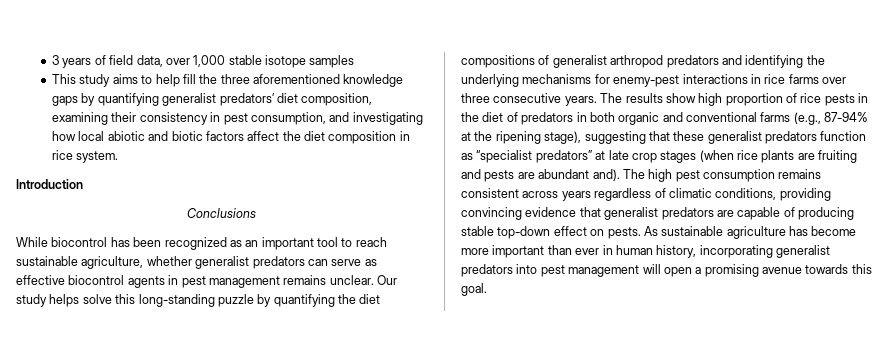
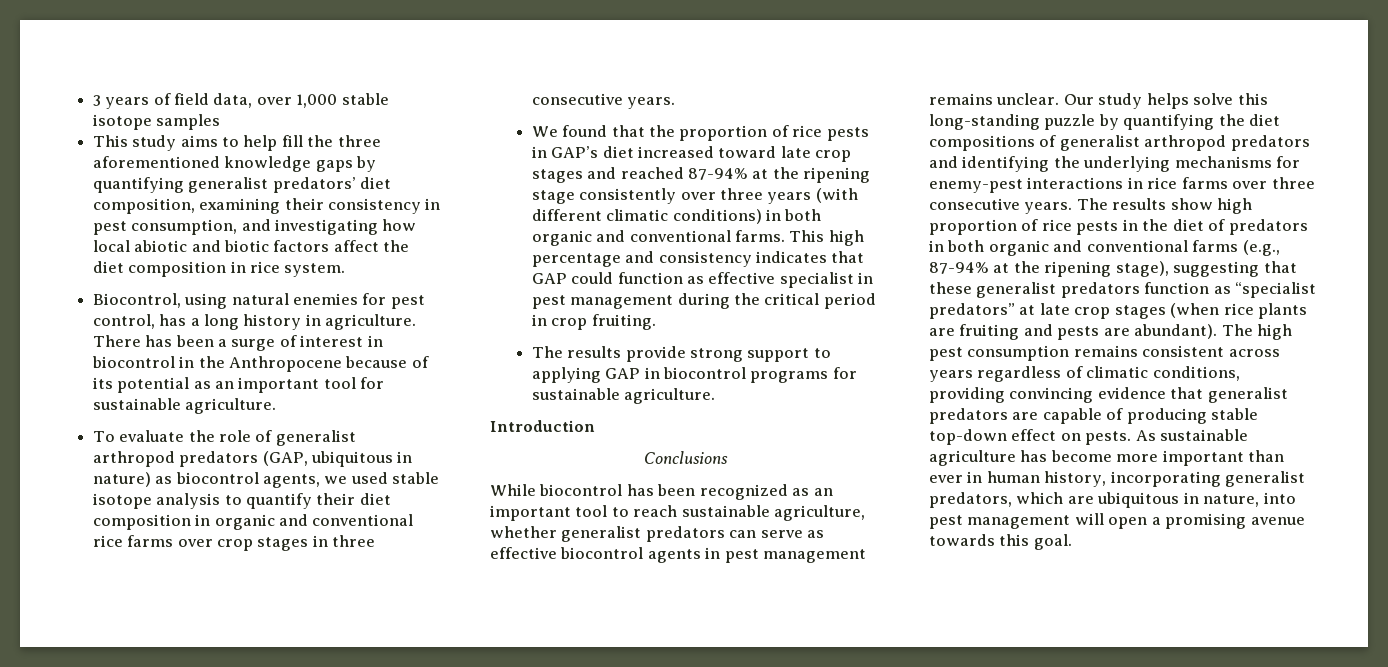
(119, 157) none -> [92,293,425,309] [92,314,417,330] [92,335,383,351] [91,356,429,372] [92,377,385,393] [92,398,277,414] [92,430,356,446] [92,451,413,467] [92,472,440,488] [92,493,391,509] [92,514,414,530] [92,535,376,551] [531,93,676,109] [531,125,869,141] [531,146,852,162] [531,167,871,183] [531,188,858,204] [531,209,822,224] [531,230,864,246] [531,251,865,267] [531,272,874,288] [531,293,876,309] [531,314,656,330] [531,346,831,362] [531,367,857,383] [531,388,716,404] // Biocontrol, using natural enemies for pest control, has a long history in agriculture. There has been a surge of interest in biocontrol in the Anthropocene because of its potential as an important tool for sustainable agriculture. // To evaluate the role of generalist arthropod predators (GAP, ubiquitous in nature) as biocontrol agents, we used stable isotope analysis to quantify their diet composition in organic and conventional rice farms over crop stages in three consecutive years. // We found that the proportion of rice pests in GAP’s diet increased toward late crop stages and reached 87-94% at the ripening stage consistently over three years (with different climatic conditions) in both organic and conventional farms. This high percentage and consistency indicates that GAP could function as effective specialist in pest management during the critical period in crop fruiting. // The results provide strong support to applying GAP in biocontrol programs for sustainable agriculture.
[538,169,620,181] abundant and). -> [1134,324,1218,339] abundant).
[461,264,513,277] predators -> [929,492,1260,508] predators, which are ubiquitous in nature,

